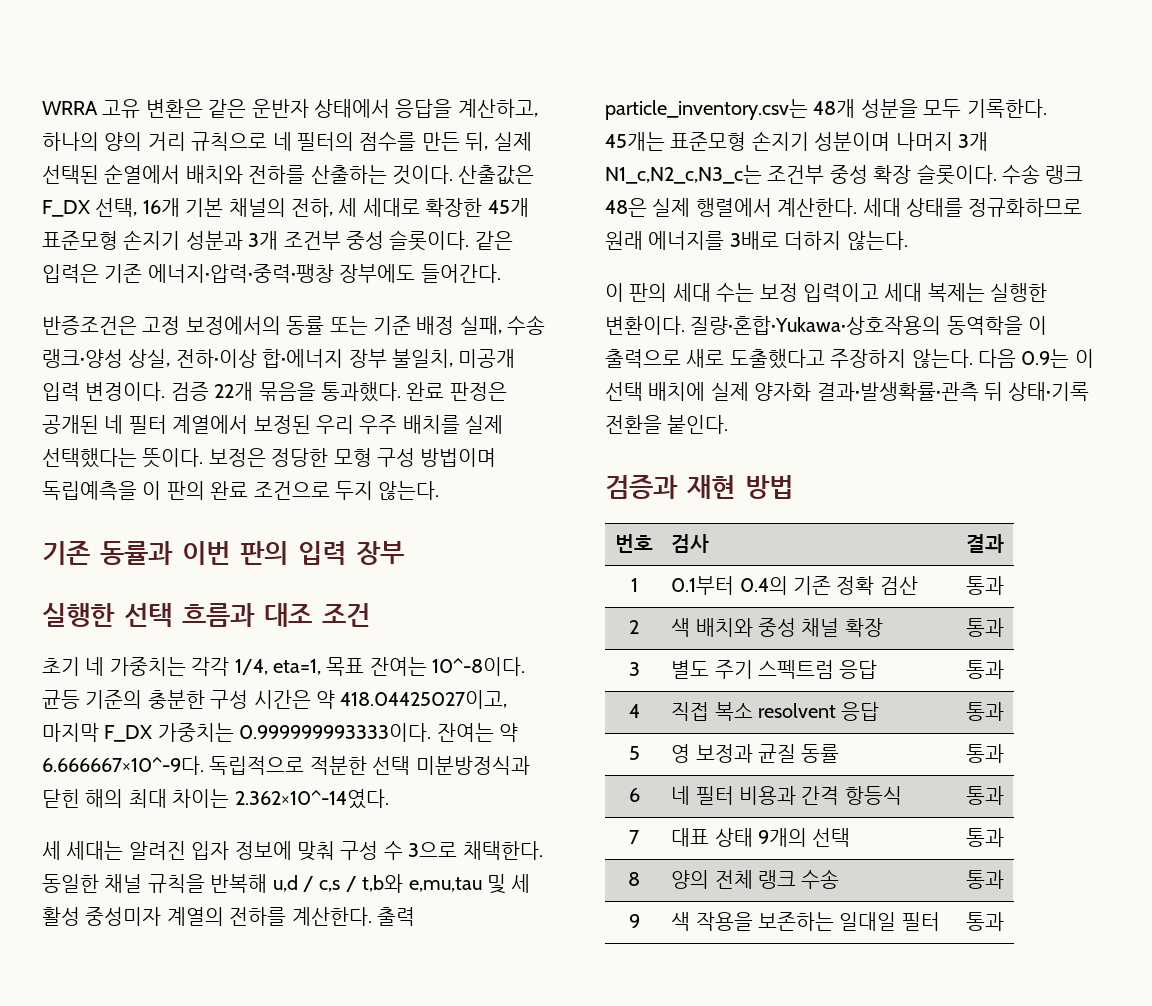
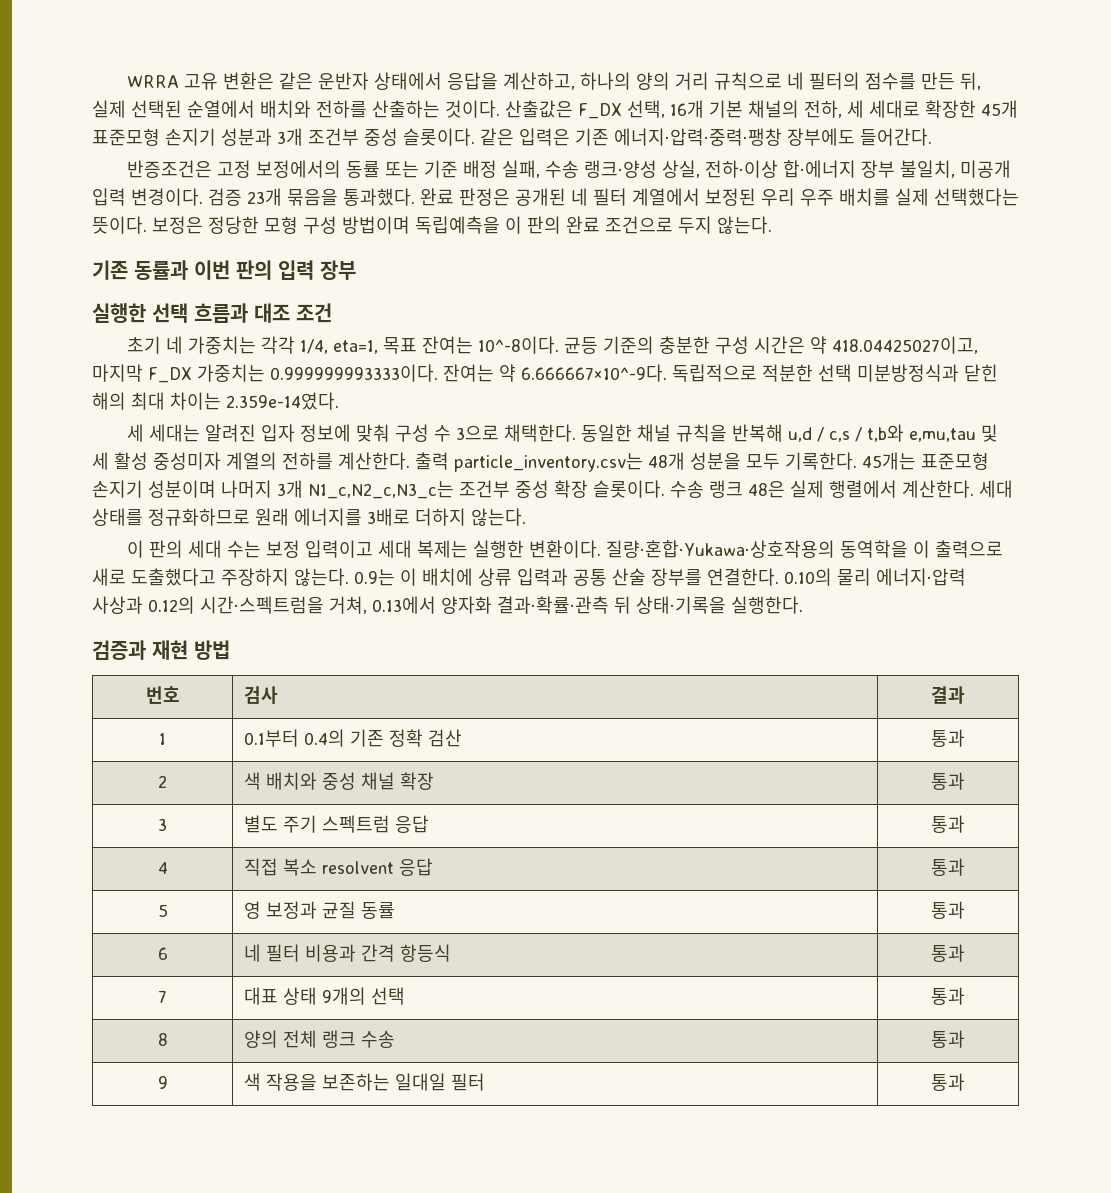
[214,382,254,401] 22개 -> [247,188,282,206] 23개
[234,789,389,809] 2.362×10^-14였다. -> [226,392,339,410] 2.359e-14였다.
[978,349,1016,368] 다음 -> (349, 577) none
[605,382,1090,401] [605,415,729,434] 선택 배치에 실제 양자화 결과·발생확률·관측 뒤 상태·기록 전환을 붙인다. -> [422,568,966,586] [92,596,803,614] 배치에 상류 입력과 공통 산술 장부를 연결한다. 0.10의 물리 에너지·압력 사상과 0.12의 시간·스펙트럼을 거쳐, 0.13에서 양자화 결과·확률·관측 뒤 상태·기록을 실행한다.

